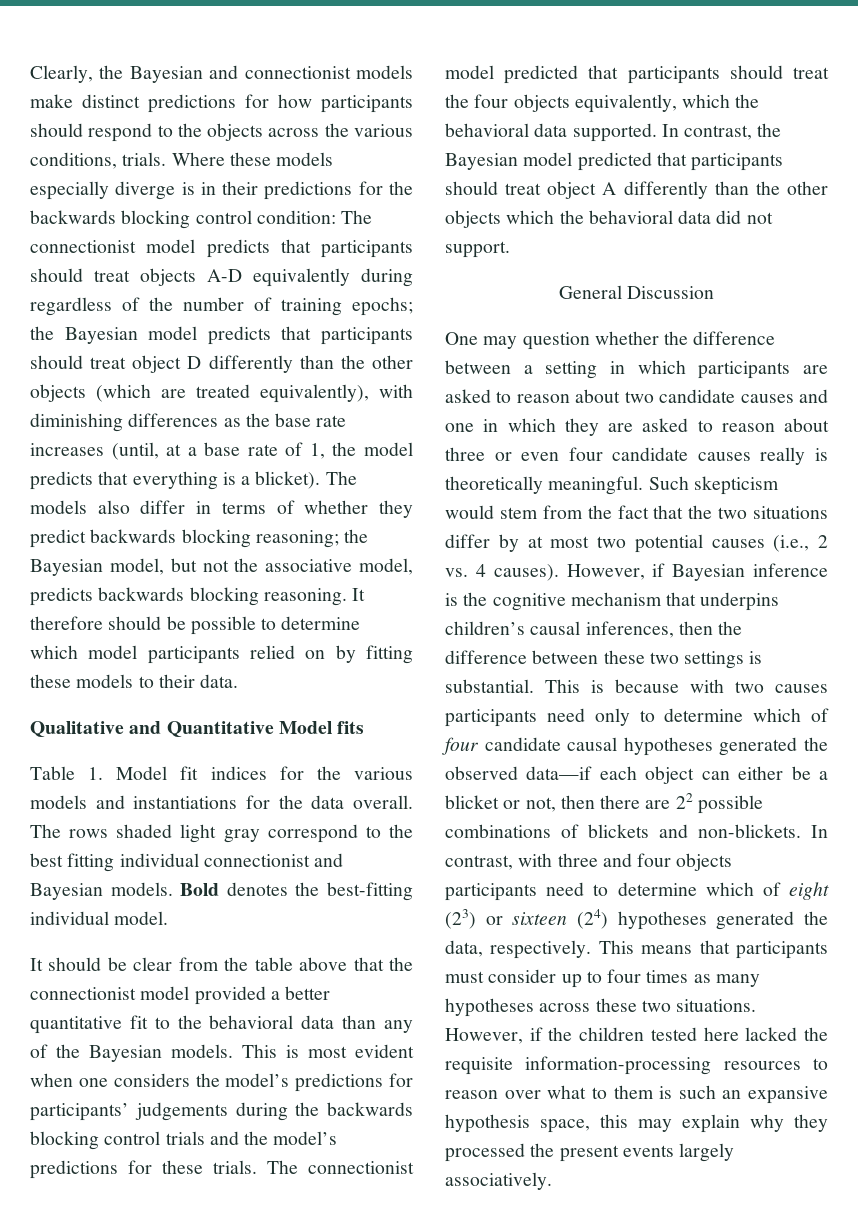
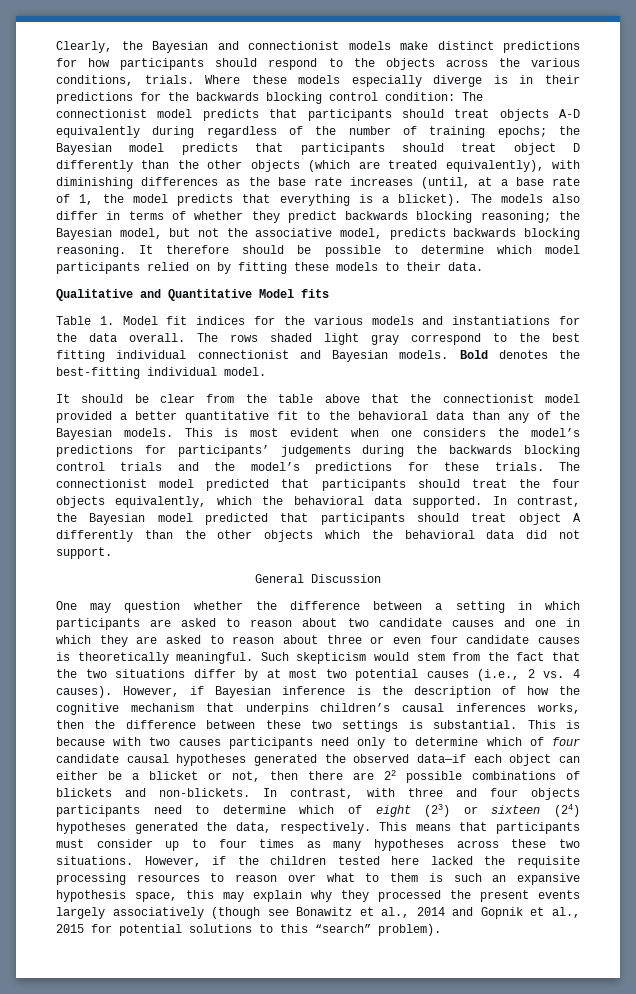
[760,447,806,465] really -> (581, 640) none
(488, 599) none -> [413,686,581,698] description of how the
[585,621,674,638] inferences, -> [456,703,580,714] inferences works,
[525,1056,712,1075] information-processing -> [56,873,126,885] processing
[445,1172,552,1190] associatively. -> [112,907,580,919] [56,924,441,936] associatively (though see Bonawitz et al., 2014 and Gopnik et al., 2015 for potential solutions to this “search” problem).

